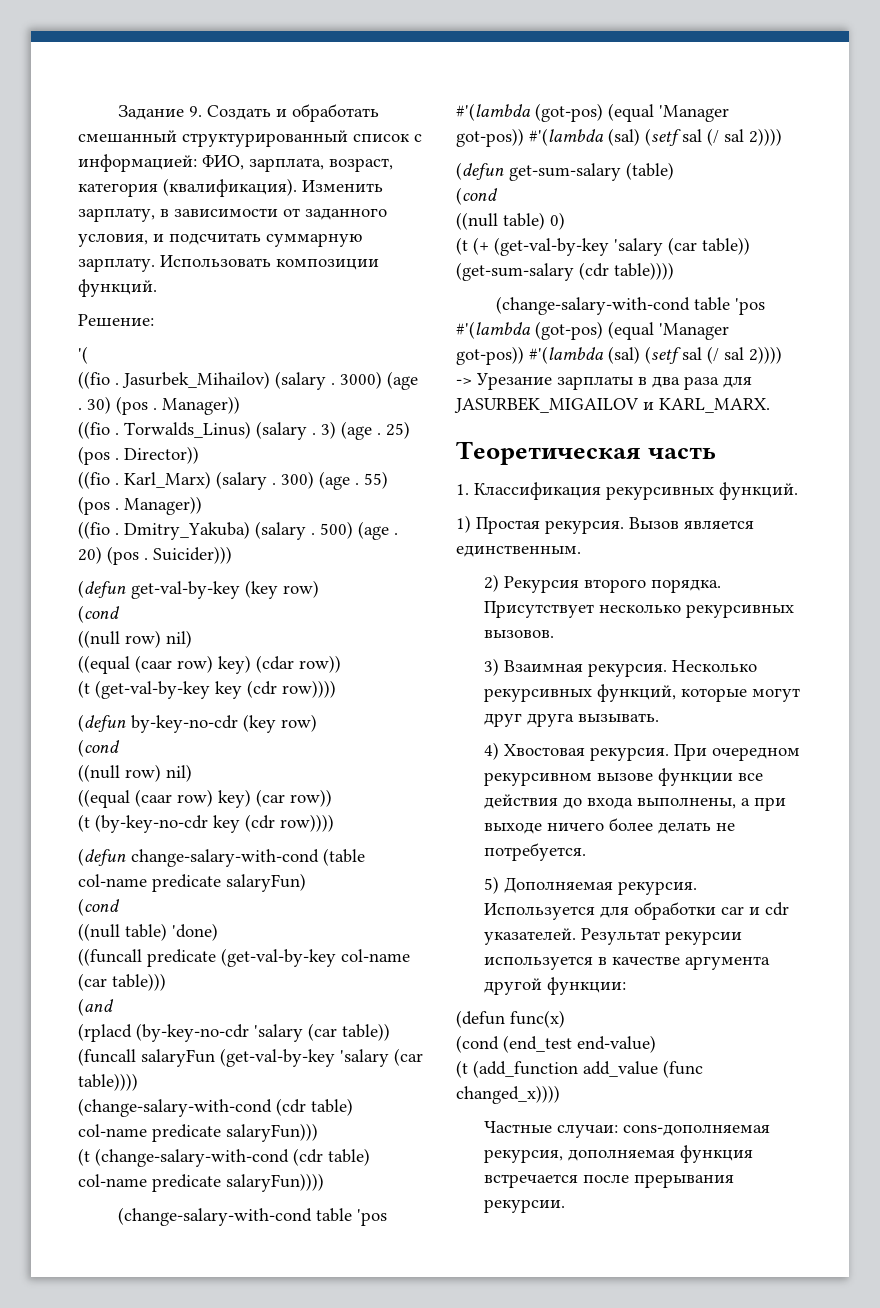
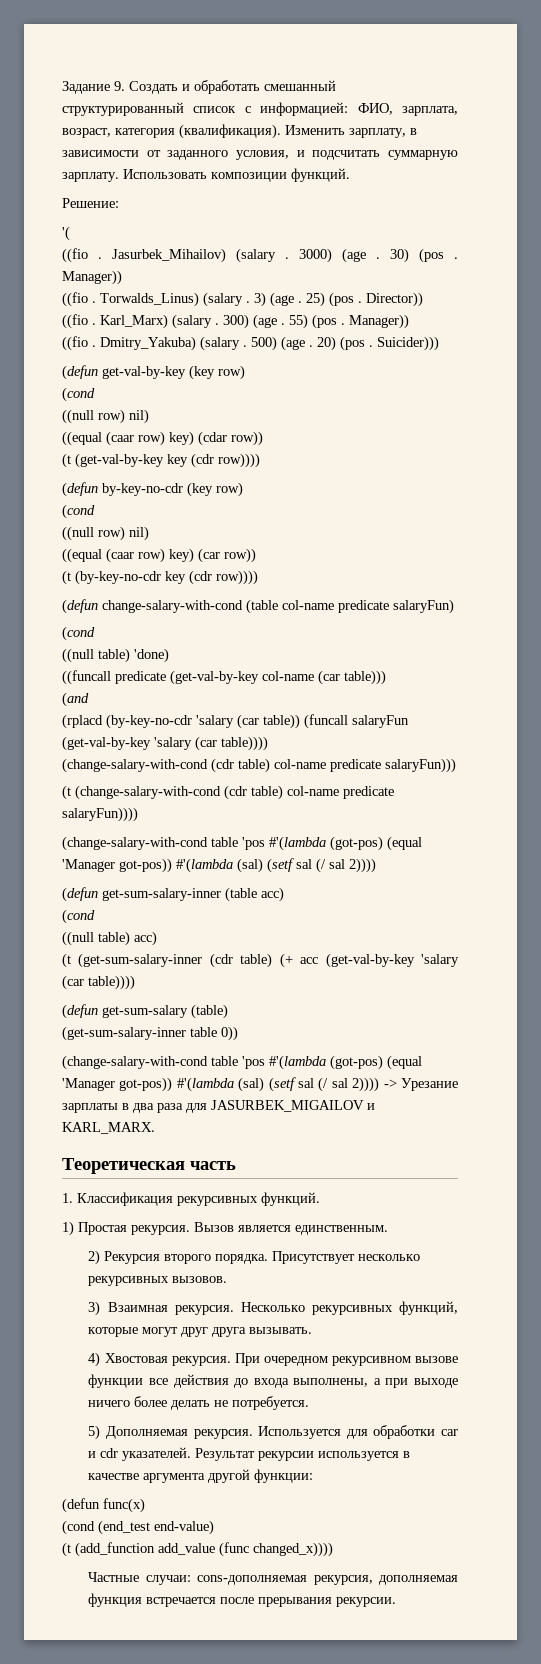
[509,162,674,181] [456,187,498,205] [456,212,565,230] [456,237,750,256] [456,262,674,281] get-sum-salary (table) // (cond // ((null table) 0) // (t (+ (get-val-by-key 'salary (car table)) (get-sum-salary (cdr table)))) -> [102,887,284,902] [62,909,95,924] [62,931,157,946] [62,953,459,968] [62,975,135,990] [62,1004,228,1019] [62,1026,238,1041] get-sum-salary-inner (table acc) // (cond // ((null table) acc) // (t (get-sum-salary-inner (cdr table) (+ acc (get-val-by-key 'salary (car table)))) // (defun get-sum-salary (table) // (get-sum-salary-inner table 0))

